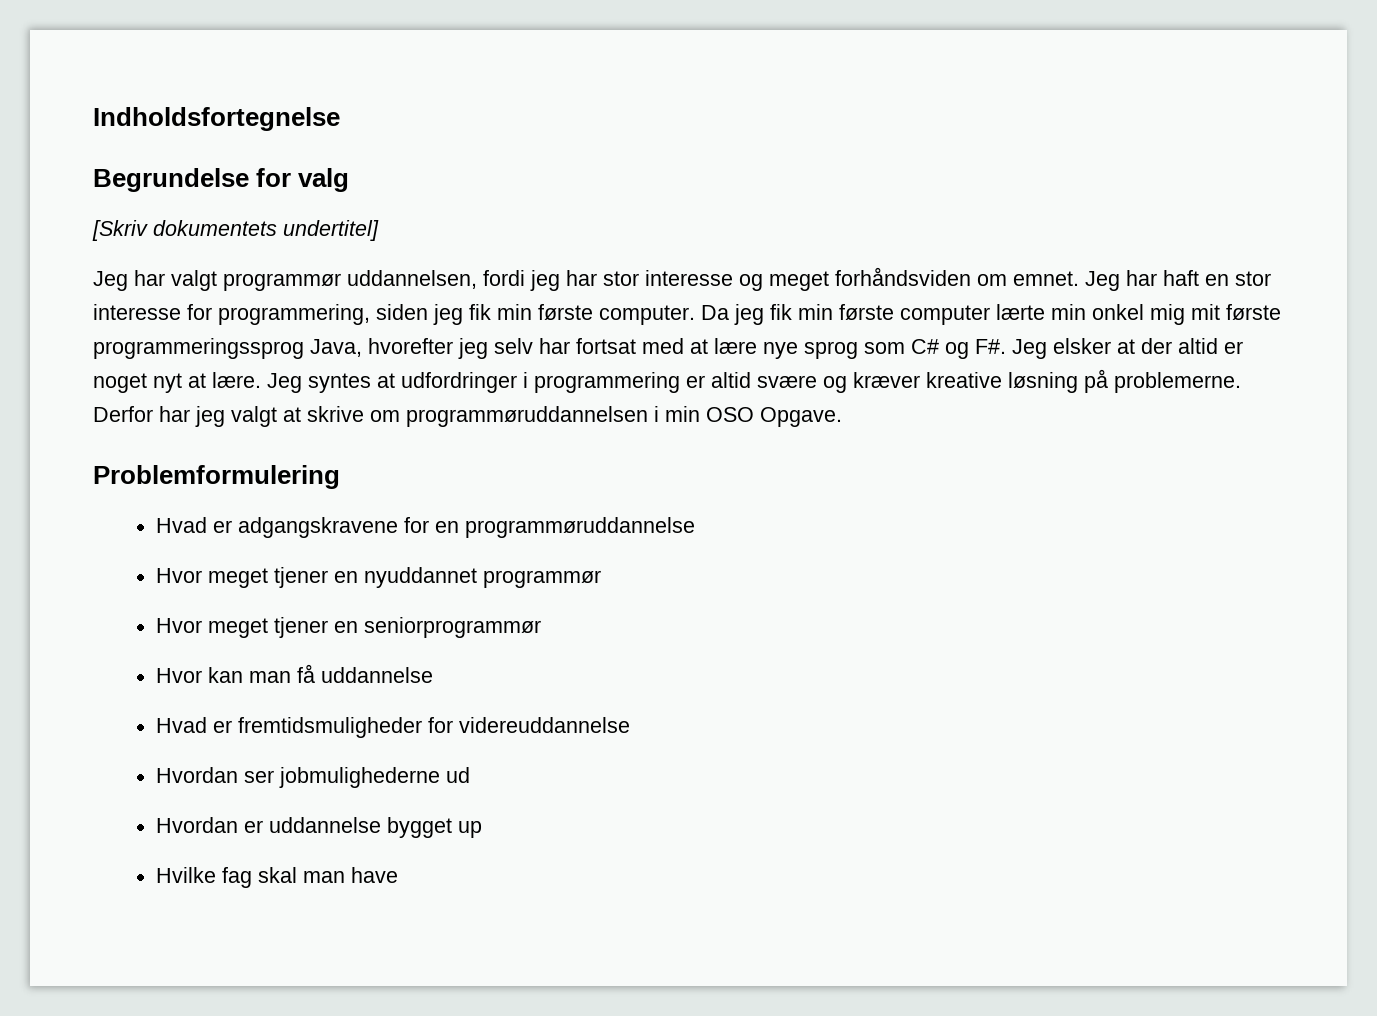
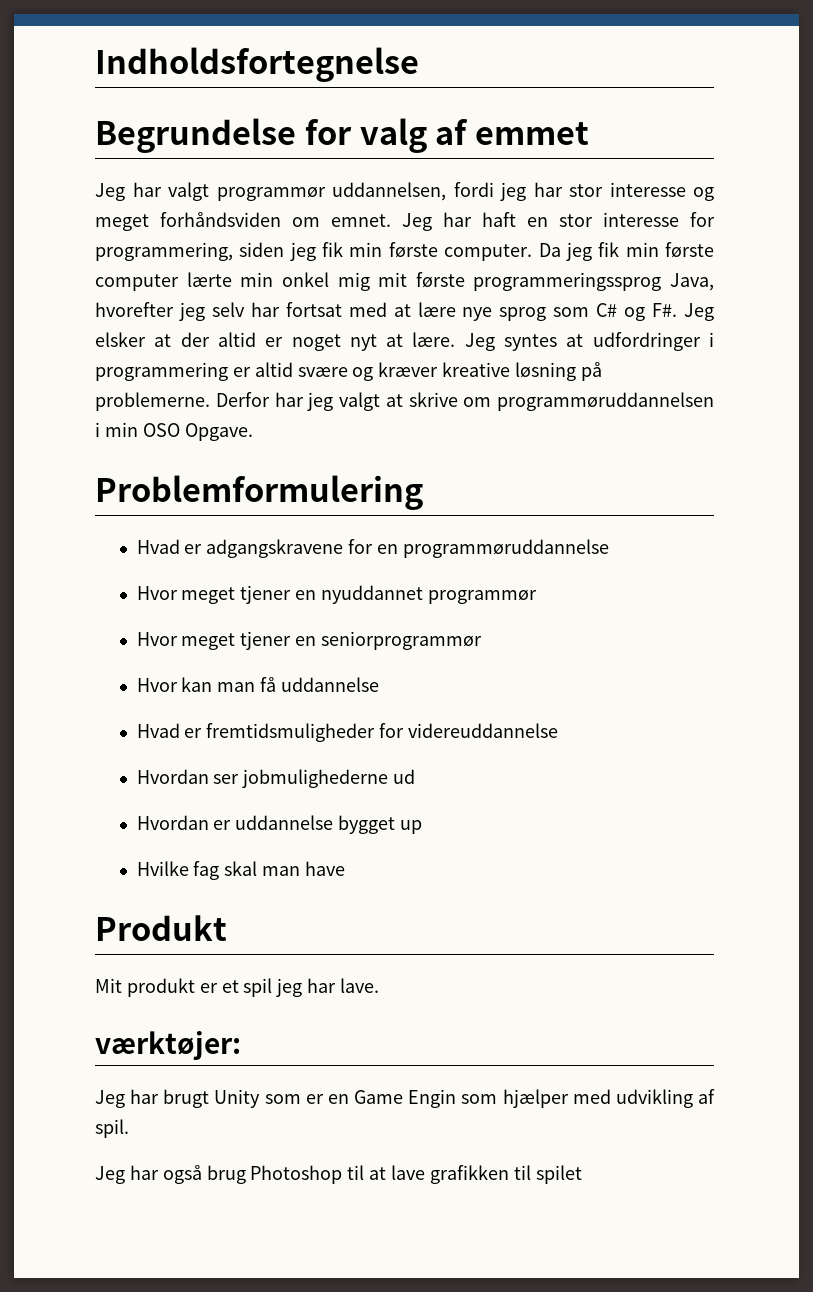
[92,220,379,241] // [Skriv dokumentets undertitel] -> [435,119,590,145] af emmet
(398, 875) none -> [95,915,227,941] [95,978,380,997] [95,1031,241,1060] [95,1089,715,1108] [95,1119,129,1138] [95,1165,582,1184] // Produkt // Mit produkt er et spil jeg har lave. // værktøjer: // Jeg har brugt Unity som er en Game Engin som hjælper med udvikling af spil. // Jeg har også brug Photoshop til at lave grafikken til spilet

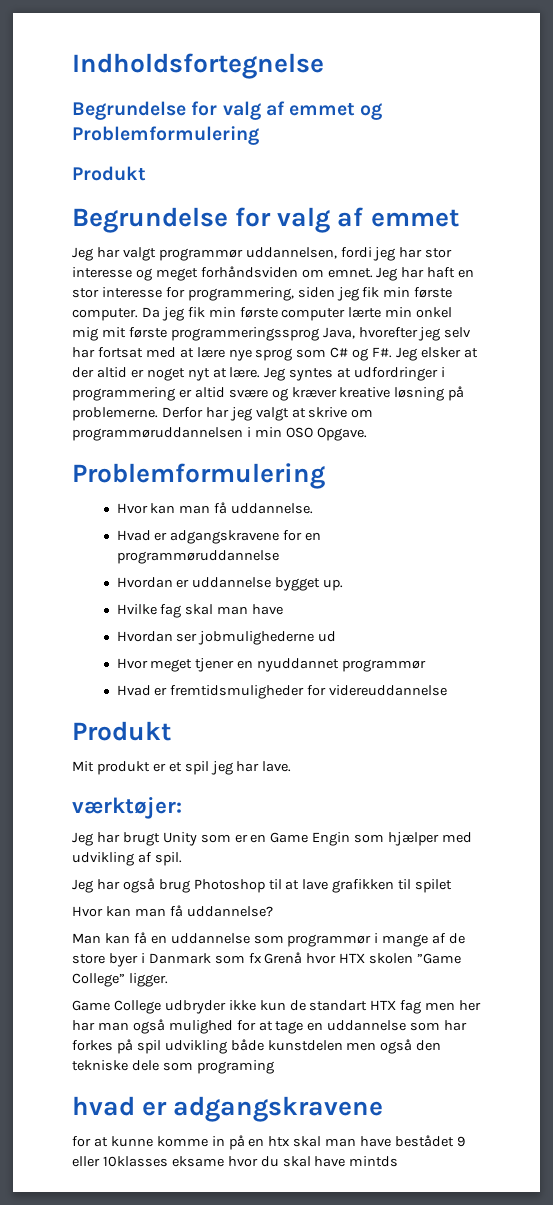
(419, 64) none -> [72,101,383,120] [72,126,259,145] [72,166,146,181] // Begrundelse for valg af emmet og Problemformulering // Produkt
(423, 492) none -> [116,502,314,514] // Hvor kan man få uddannelse.
(609, 548) none -> [116,577,344,591] [116,604,284,618] [116,631,337,645] // Hvordan er uddannelse bygget up. // Hvilke fag skal man have // Hvordan ser jobmulighederne ud
[136,631,482,650] [136,677,379,692] // Hvor meget tjener en seniorprogrammør // Hvor kan man få uddannelse -> (427, 665) none
[136,769,416,788] [136,815,422,834] [136,861,345,880] // Hvordan ser jobmulighederne ud // Hvordan er uddannelse bygget up // Hvilke fag skal man have -> (448, 690) none
(582, 1174) none -> [72,905,273,917] [72,932,466,947] [72,952,462,967] [72,973,168,987] [72,1000,482,1014] [72,1019,468,1034] [72,1039,442,1054] [72,1060,274,1074] [72,1096,384,1122] [72,1135,465,1150] [72,1156,399,1167] // Hvor kan man få uddannelse? // Man kan få en uddannelse som programmør i mange af de store byer i Danmark som fx Grenå hvor HTX skolen ”Game College” ligger. // Game College udbryder ikke kun de standart HTX fag men her har man også mulighed for at tage en uddannelse som har forkes på spil udvikling både kunstdelen men også den tekniske dele som programing // hvad er adgangskravene // for at kunne komme in på en htx skal man have bestådet 9 eller 10klasses eksame hvor du skal have mintds

